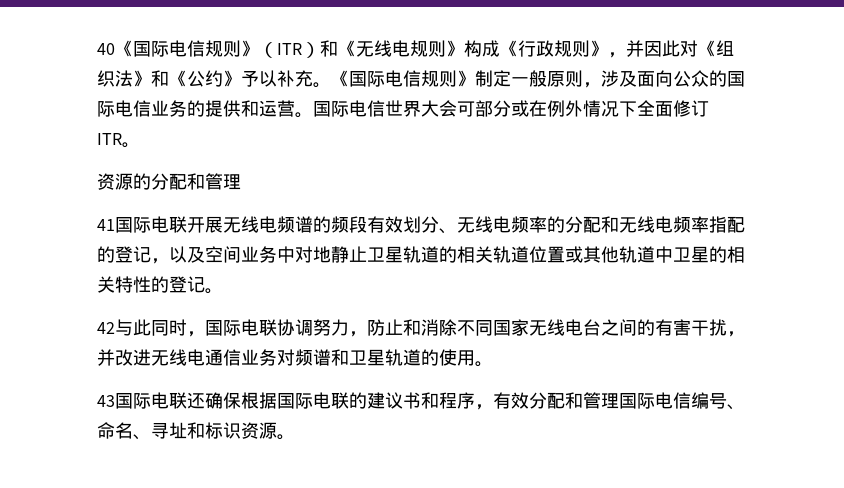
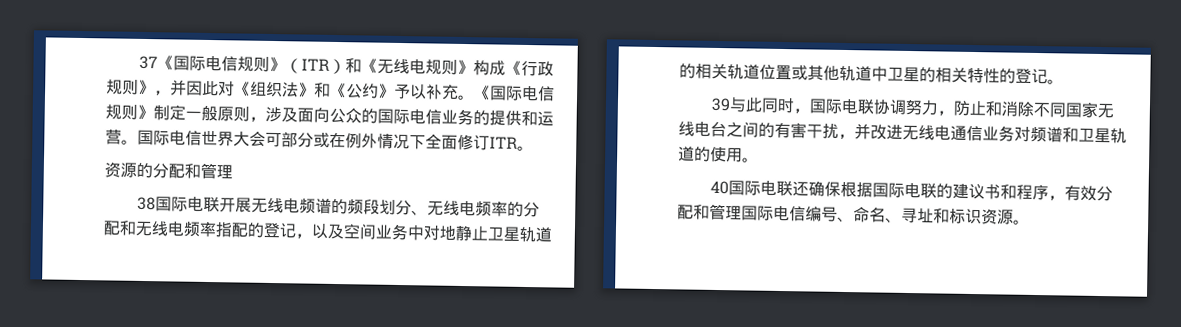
[97,43,115,55] 40 -> [139,55,159,70] 37
[97,219,115,231] 41 -> [137,196,157,211] 38
[367,216,403,233] 有效 -> (381, 207) none
[97,322,115,334] 42 -> [711,97,732,112] 39
[97,395,115,407] 43 -> [710,180,730,195] 40

